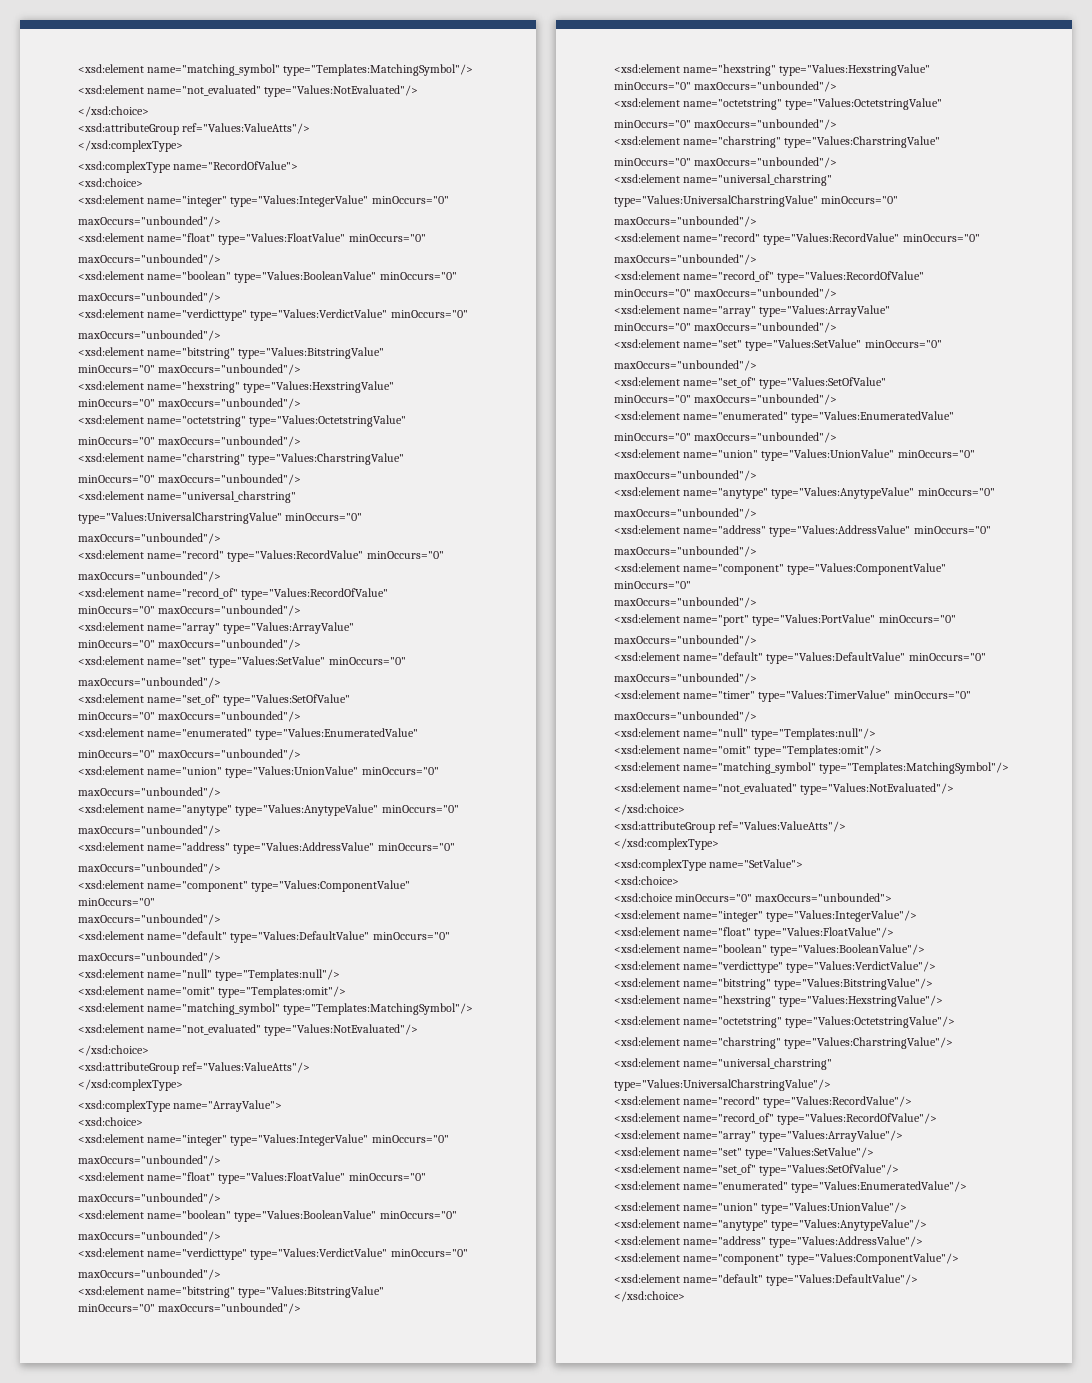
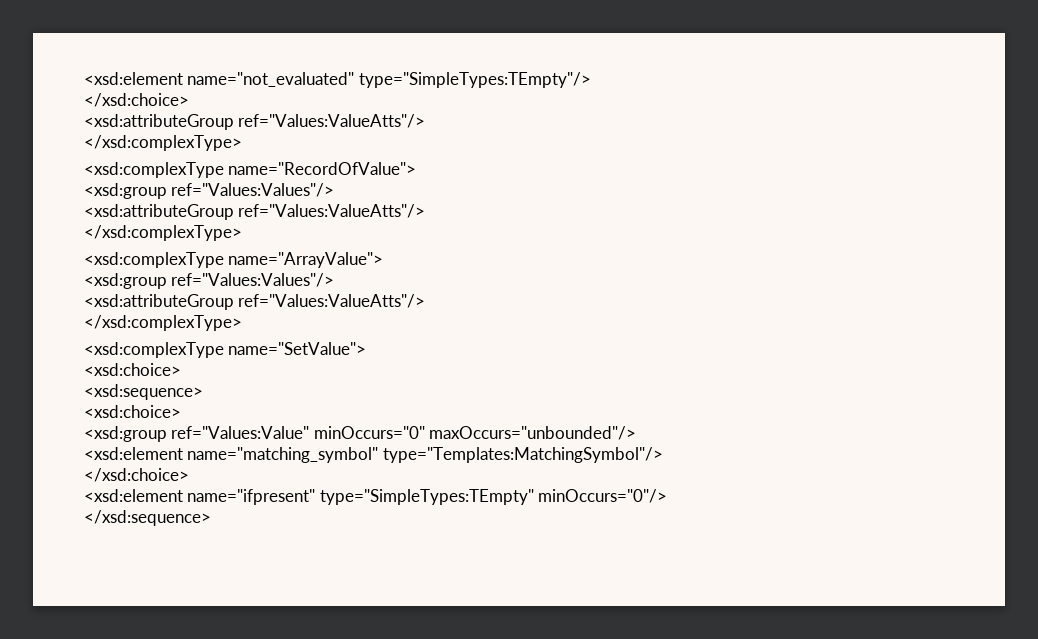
[78,64,474,76] [78,85,419,97] <xsd:element name="matching_symbol" type="Templates:MatchingSymbol"/> // <xsd:element name="not_evaluated" type="Values:NotEvaluated"/> -> [84,72,591,88] <xsd:element name="not_evaluated" type="SimpleTypes:TEmpty"/>
[78,178,143,187] [78,195,449,207] [78,216,221,227] [78,233,426,245] [78,254,221,265] [78,271,457,283] [78,292,221,303] [78,309,468,321] [78,330,221,341] [78,347,385,359] [78,364,302,375] [78,381,395,393] [78,398,302,409] [78,415,407,427] [78,436,302,447] [78,453,405,465] [78,474,302,485] [78,491,297,503] [78,512,363,524] [78,533,221,544] [78,550,444,562] [78,571,221,582] [78,588,389,600] [78,605,302,616] [78,622,355,634] [78,639,302,650] [78,656,406,668] [78,677,221,688] [78,694,351,706] [78,711,302,722] [78,728,419,740] [78,749,302,760] [78,766,439,778] [78,787,221,798] [78,804,459,816] [78,825,221,836] [78,842,455,854] [78,863,221,874] [78,880,411,892] [78,898,155,906] [78,914,221,925] [78,931,450,943] [78,952,221,963] [78,969,341,981] [78,986,347,998] [78,1003,474,1015] [78,1024,419,1036] [78,1045,149,1056] <xsd:choice> // <xsd:element name="integer" type="Values:IntegerValue" minOccurs="0" // maxOccurs="unbounded"/> // <xsd:element name="float" type="Values:FloatValue" minOccurs="0" // maxOccurs="unbounded"/> // <xsd:element name="boolean" type="Values:BooleanValue" minOccurs="0" // maxOccurs="unbounded"/> // <xsd:element name="verdicttype" type="Values:VerdictValue" minOccurs="0" // maxOccurs="unbounded"/> // <xsd:element name="bitstring" type="Values:BitstringValue" // minOccurs="0" maxOccurs="unbounded"/> // <xsd:element name="hexstring" type="Values:HexstringValue" // minOccurs="0" maxOccurs="unbounded"/> // <xsd:element name="octetstring" type="Values:OctetstringValue" // minOccurs="0" maxOccurs="unbounded"/> // <xsd:element name="charstring" type="Values:CharstringValue" // minOccurs="0" maxOccurs="unbounded"/> // <xsd:element name="universal_charstring" // type="Values:UniversalCharstringValue" minOccurs="0" // maxOccurs="unbounded"/> // <xsd:element name="record" type="Values:RecordValue" minOccurs="0" // maxOccurs="unbounded"/> // <xsd:element name="record_of" type="Values:RecordOfValue" // minOccurs="0" maxOccurs="unbounded"/> // <xsd:element name="array" type="Values:ArrayValue" // minOccurs="0" maxOccurs="unbounded"/> // <xsd:element name="set" type="Values:SetValue" minOccurs="0" // maxOccurs="unbounded"/> // <xsd:element name="set_of" type="Values:SetOfValue" // minOccurs="0" maxOccurs="unbounded"/> // <xsd:element name="enumerated" type="Values:EnumeratedValue" // minOccurs="0" maxOccurs="unbounded"/> // <xsd:element name="union" type="Values:UnionValue" minOccurs="0" // maxOccurs="unbounded"/> // <xsd:element name="anytype" type="Values:AnytypeValue" minOccurs="0" // maxOccurs="unbounded"/> // <xsd:element name="address" type="Values:AddressValue" minOccurs="0" // maxOccurs="unbounded"/> // <xsd:element name="component" type="Values:ComponentValue" minOccurs="0" // maxOccurs="unbounded"/> // <xsd:element name="default" type="Values:DefaultValue" minOccurs="0" // maxOccurs="unbounded"/> // <xsd:element name="null" type="Templates:null"/> // <xsd:element name="omit" type="Templates:omit"/> // <xsd:element name="matching_symbol" type="Templates:MatchingSymbol"/> // <xsd:element name="not_evaluated" type="Values:NotEvaluated"/> // </xsd:choice> -> [84,183,335,199] <xsd:group ref="Values:Values"/>
[78,1117,143,1126] [78,1134,449,1146] [78,1155,221,1166] [78,1172,426,1184] [78,1193,221,1204] [78,1210,457,1222] [78,1231,221,1242] [78,1248,468,1260] [78,1269,221,1280] [78,1286,385,1298] [78,1303,302,1314] [614,64,931,76] [614,81,838,92] [614,98,943,110] [614,119,838,130] [614,136,941,148] [614,157,838,168] [614,174,833,186] [614,195,899,207] [614,216,757,227] [614,233,980,245] [614,254,757,265] [614,271,925,283] [614,288,838,299] [614,305,891,317] [614,322,838,333] [614,339,942,351] [614,360,757,371] [614,377,887,389] [614,394,838,405] [614,411,955,423] [614,432,838,443] [614,449,975,461] [614,470,757,481] [614,487,995,499] [614,508,757,519] [614,525,991,537] [614,546,757,557] [614,563,947,575] [614,581,691,589] [614,597,757,608] [614,614,956,626] [614,635,757,646] [614,652,986,664] [614,673,757,684] [614,690,971,702] [614,711,757,722] [614,728,877,740] [614,745,883,757] [614,762,1010,774] [614,783,955,795] [614,804,685,815] <xsd:choice> // <xsd:element name="integer" type="Values:IntegerValue" minOccurs="0" // maxOccurs="unbounded"/> // <xsd:element name="float" type="Values:FloatValue" minOccurs="0" // maxOccurs="unbounded"/> // <xsd:element name="boolean" type="Values:BooleanValue" minOccurs="0" // maxOccurs="unbounded"/> // <xsd:element name="verdicttype" type="Values:VerdictValue" minOccurs="0" // maxOccurs="unbounded"/> // <xsd:element name="bitstring" type="Values:BitstringValue" // minOccurs="0" maxOccurs="unbounded"/> // <xsd:element name="hexstring" type="Values:HexstringValue" // minOccurs="0" maxOccurs="unbounded"/> // <xsd:element name="octetstring" type="Values:OctetstringValue" // minOccurs="0" maxOccurs="unbounded"/> // <xsd:element name="charstring" type="Values:CharstringValue" // minOccurs="0" maxOccurs="unbounded"/> // <xsd:element name="universal_charstring" // type="Values:UniversalCharstringValue" minOccurs="0" // maxOccurs="unbounded"/> // <xsd:element name="record" type="Values:RecordValue" minOccurs="0" // maxOccurs="unbounded"/> // <xsd:element name="record_of" type="Values:RecordOfValue" // minOccurs="0" maxOccurs="unbounded"/> // <xsd:element name="array" type="Values:ArrayValue" // minOccurs="0" maxOccurs="unbounded"/> // <xsd:element name="set" type="Values:SetValue" minOccurs="0" // maxOccurs="unbounded"/> // <xsd:element name="set_of" type="Values:SetOfValue" // minOccurs="0" maxOccurs="unbounded"/> // <xsd:element name="enumerated" type="Values:EnumeratedValue" // minOccurs="0" maxOccurs="unbounded"/> // <xsd:element name="union" type="Values:UnionValue" minOccurs="0" // maxOccurs="unbounded"/> // <xsd:element name="anytype" type="Values:AnytypeValue" minOccurs="0" // maxOccurs="unbounded"/> // <xsd:element name="address" type="Values:AddressValue" minOccurs="0" // maxOccurs="unbounded"/> // <xsd:element name="component" type="Values:ComponentValue" minOccurs="0" // maxOccurs="unbounded"/> // <xsd:element name="port" type="Values:PortValue" minOccurs="0" // maxOccurs="unbounded"/> // <xsd:element name="default" type="Values:DefaultValue" minOccurs="0" // maxOccurs="unbounded"/> // <xsd:element name="timer" type="Values:TimerValue" minOccurs="0" // maxOccurs="unbounded"/> // <xsd:element name="null" type="Templates:null"/> // <xsd:element name="omit" type="Templates:omit"/> // <xsd:element name="matching_symbol" type="Templates:MatchingSymbol"/> // <xsd:element name="not_evaluated" type="Values:NotEvaluated"/> // </xsd:choice> -> [84,273,335,289] <xsd:group ref="Values:Values"/>
[614,893,893,902] [614,910,918,922] [614,927,895,939] [614,944,926,956] [614,961,937,973] [614,978,934,990] [614,995,944,1007] [614,1016,956,1028] [614,1037,954,1049] [614,1058,833,1070] [614,1079,831,1091] [614,1096,913,1108] [614,1113,938,1125] [614,1130,904,1142] [614,1147,875,1159] [614,1164,900,1176] [614,1181,968,1193] [614,1202,908,1214] [614,1219,928,1231] [614,1236,924,1248] [614,1253,960,1265] [614,1274,919,1286] [614,1291,685,1302] <xsd:choice minOccurs="0" maxOccurs="unbounded"> // <xsd:element name="integer" type="Values:IntegerValue"/> // <xsd:element name="float" type="Values:FloatValue"/> // <xsd:element name="boolean" type="Values:BooleanValue"/> // <xsd:element name="verdicttype" type="Values:VerdictValue"/> // <xsd:element name="bitstring" type="Values:BitstringValue"/> // <xsd:element name="hexstring" type="Values:HexstringValue"/> // <xsd:element name="octetstring" type="Values:OctetstringValue"/> // <xsd:element name="charstring" type="Values:CharstringValue"/> // <xsd:element name="universal_charstring" // type="Values:UniversalCharstringValue"/> // <xsd:element name="record" type="Values:RecordValue"/> // <xsd:element name="record_of" type="Values:RecordOfValue"/> // <xsd:element name="array" type="Values:ArrayValue"/> // <xsd:element name="set" type="Values:SetValue"/> // <xsd:element name="set_of" type="Values:SetOfValue"/> // <xsd:element name="enumerated" type="Values:EnumeratedValue"/> // <xsd:element name="union" type="Values:UnionValue"/> // <xsd:element name="anytype" type="Values:AnytypeValue"/> // <xsd:element name="address" type="Values:AddressValue"/> // <xsd:element name="component" type="Values:ComponentValue"/> // <xsd:element name="default" type="Values:DefaultValue"/> // </xsd:choice> -> [84,384,203,400] [84,405,181,418] [84,426,637,442] [84,447,663,463] [84,468,189,482] [84,489,668,505] [84,510,211,526] <xsd:sequence> // <xsd:choice> // <xsd:group ref="Values:Value" minOccurs="0" maxOccurs="unbounded"/> // <xsd:element name="matching_symbol" type="Templates:MatchingSymbol"/> // </xsd:choice> // <xsd:element name="ifpresent" type="SimpleTypes:TEmpty" minOccurs="0"/> // </xsd:sequence>

